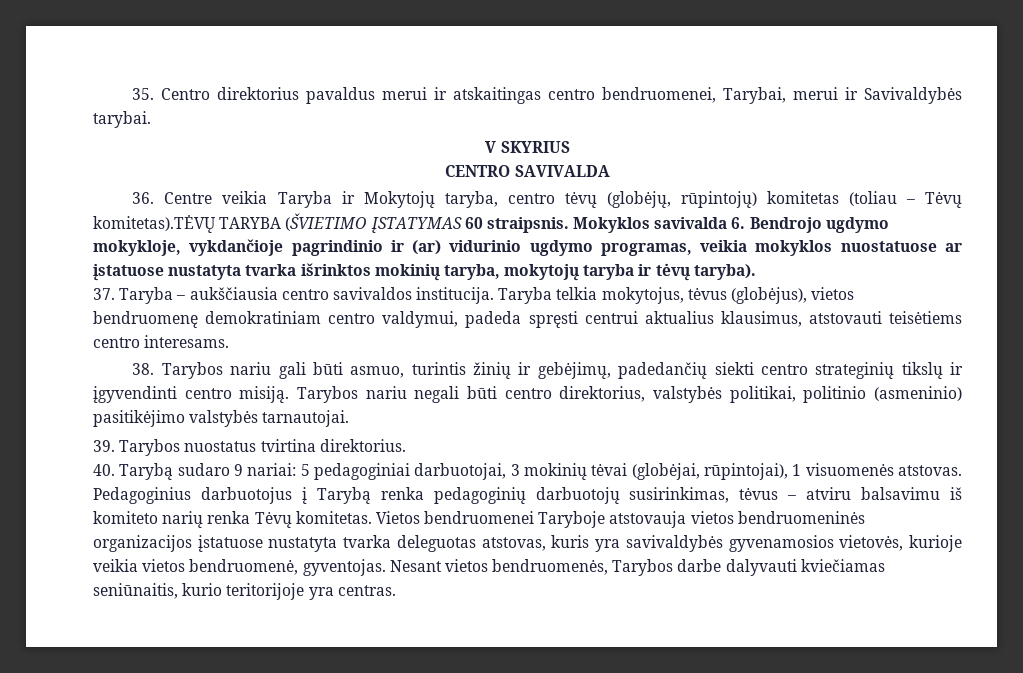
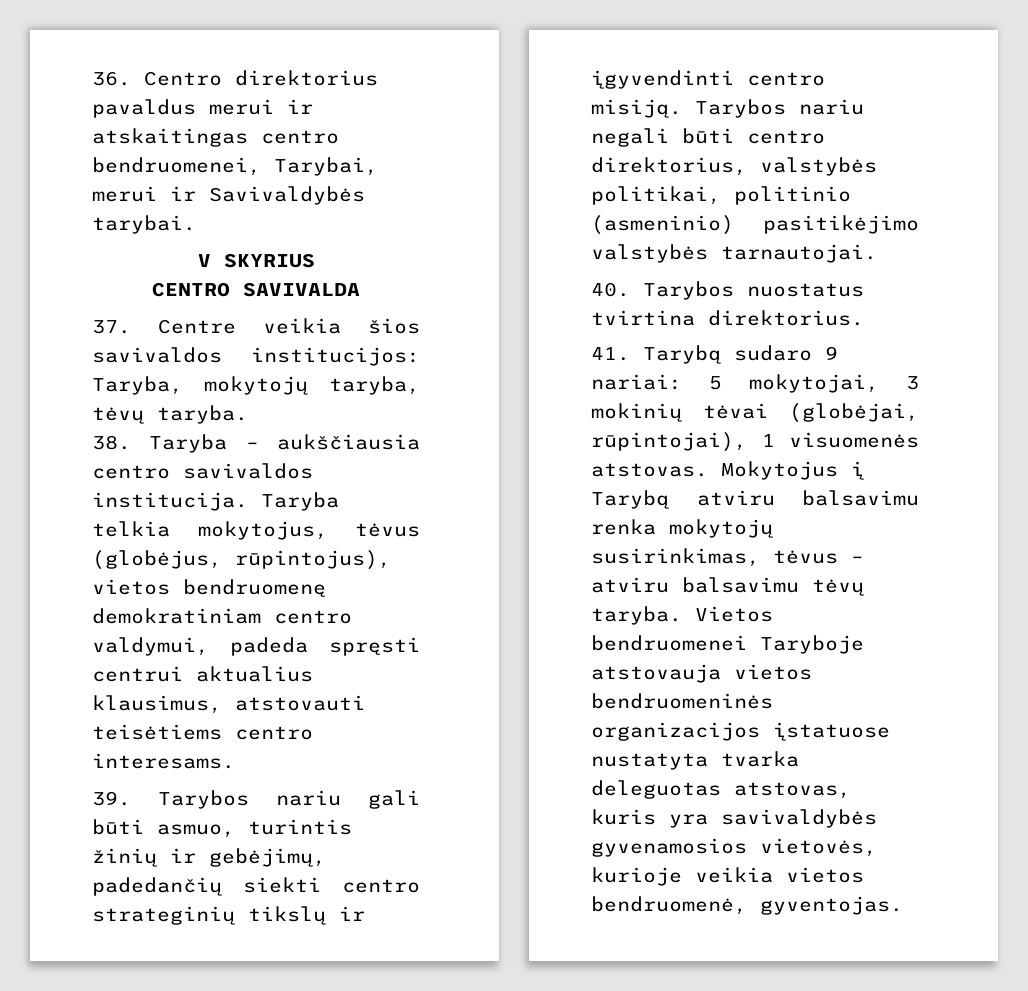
[132,88,155,100] 35. -> [92,71,131,86] 36.
[132,192,155,204] 36. -> [92,320,131,334] 37.
[277,191,962,208] [93,213,889,233] [93,239,962,256] [93,263,756,281] [93,288,115,300] Taryba ir Mokytojų taryba, centro tėvų (globėjų, rūpintojų) komitetas (toliau – Tėvų komitetas).TĖVŲ TARYBA (ŠVIETIMO ĮSTATYMAS 60 straipsnis. Mokyklos savivalda 6. Bendrojo ugdymo mokykloje, vykdančioje pagrindinio ir (ar) vidurinio ugdymo programas, veikia mokyklos nuostatuose ar įstatuose nustatyta tvarka išrinktos mokinių taryba, mokytojų taryba ir tėvų taryba). // 37. -> [368,318,420,334] [92,347,420,366] [92,376,420,395] [92,405,248,424] [92,435,131,450] šios savivaldos institucijos: Taryba, mokytojų taryba, tėvų taryba. // 38.
[731,287,808,304] (globėjus), -> [92,550,391,570] (globėjus, rūpintojus),
[132,363,155,375] 38. -> [92,791,131,806] 39.
[93,440,115,452] 39. -> [591,282,630,297] 40.
[93,464,115,476] 40. -> [591,347,630,361] 41.
[314,463,507,480] pedagoginiai darbuotojai, -> [749,374,879,393] mokytojai,
[93,487,620,504] Pedagoginius darbuotojus į Tarybą renka pedagoginių darbuotojų -> [721,461,865,480] [591,490,919,509] [591,519,773,538] Mokytojus į Tarybą atviru balsavimu renka mokytojų
[949,487,962,500] [93,511,372,528] iš komiteto narių renka Tėvų komitetas. -> [812,579,864,596] [591,606,682,625] tėvų taryba.
[389,559,885,576] [93,583,396,600] Nesant vietos bendruomenės, Tarybos darbe dalyvauti kviečiamas seniūnaitis, kurio teritorijoje yra centras. -> (903, 905) none

